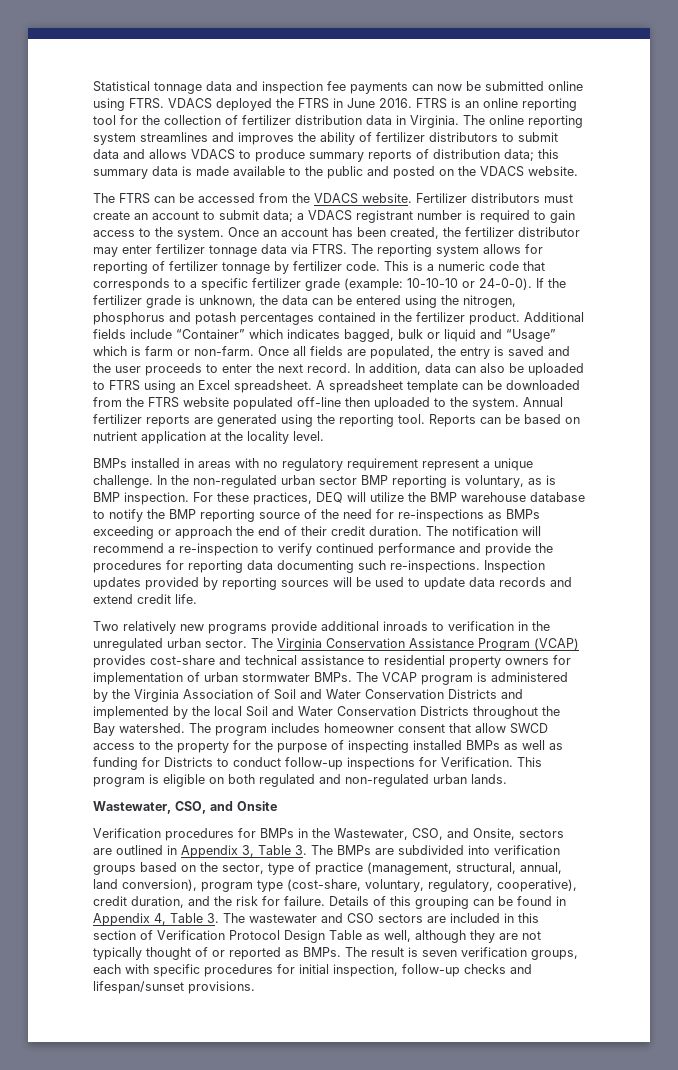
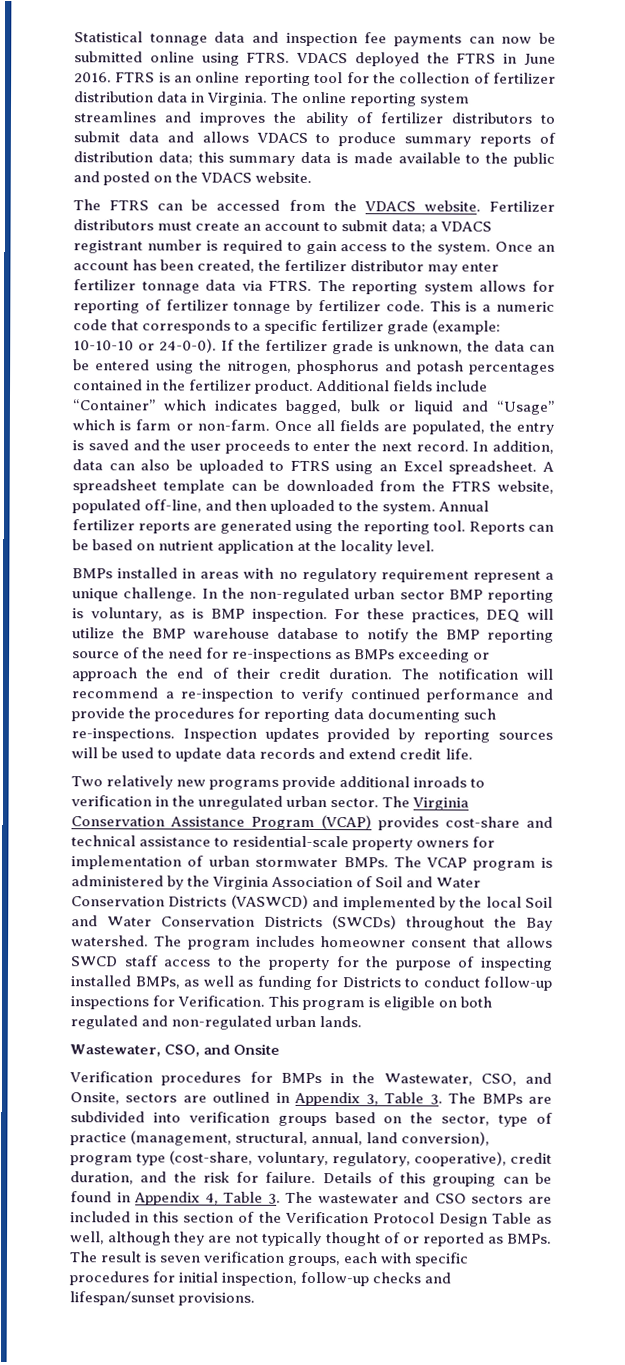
[183,397,341,410] website populated off-line -> [497,480,554,494] [72,499,233,514] website, populated off-line, and
[384,655,445,665] residential -> [232,835,350,848] residential-scale
(497, 694) none -> [230,894,309,909] (VASWCD)
(469, 711) none -> [332,915,397,930] (SWCDs)
[475,723,548,734] allow SWCD -> [506,936,553,948] [71,955,159,967] allows SWCD staff
[466,740,500,750] BMPs -> [134,976,180,989] BMPs,
(153, 935) none -> [258,1211,282,1223] the

